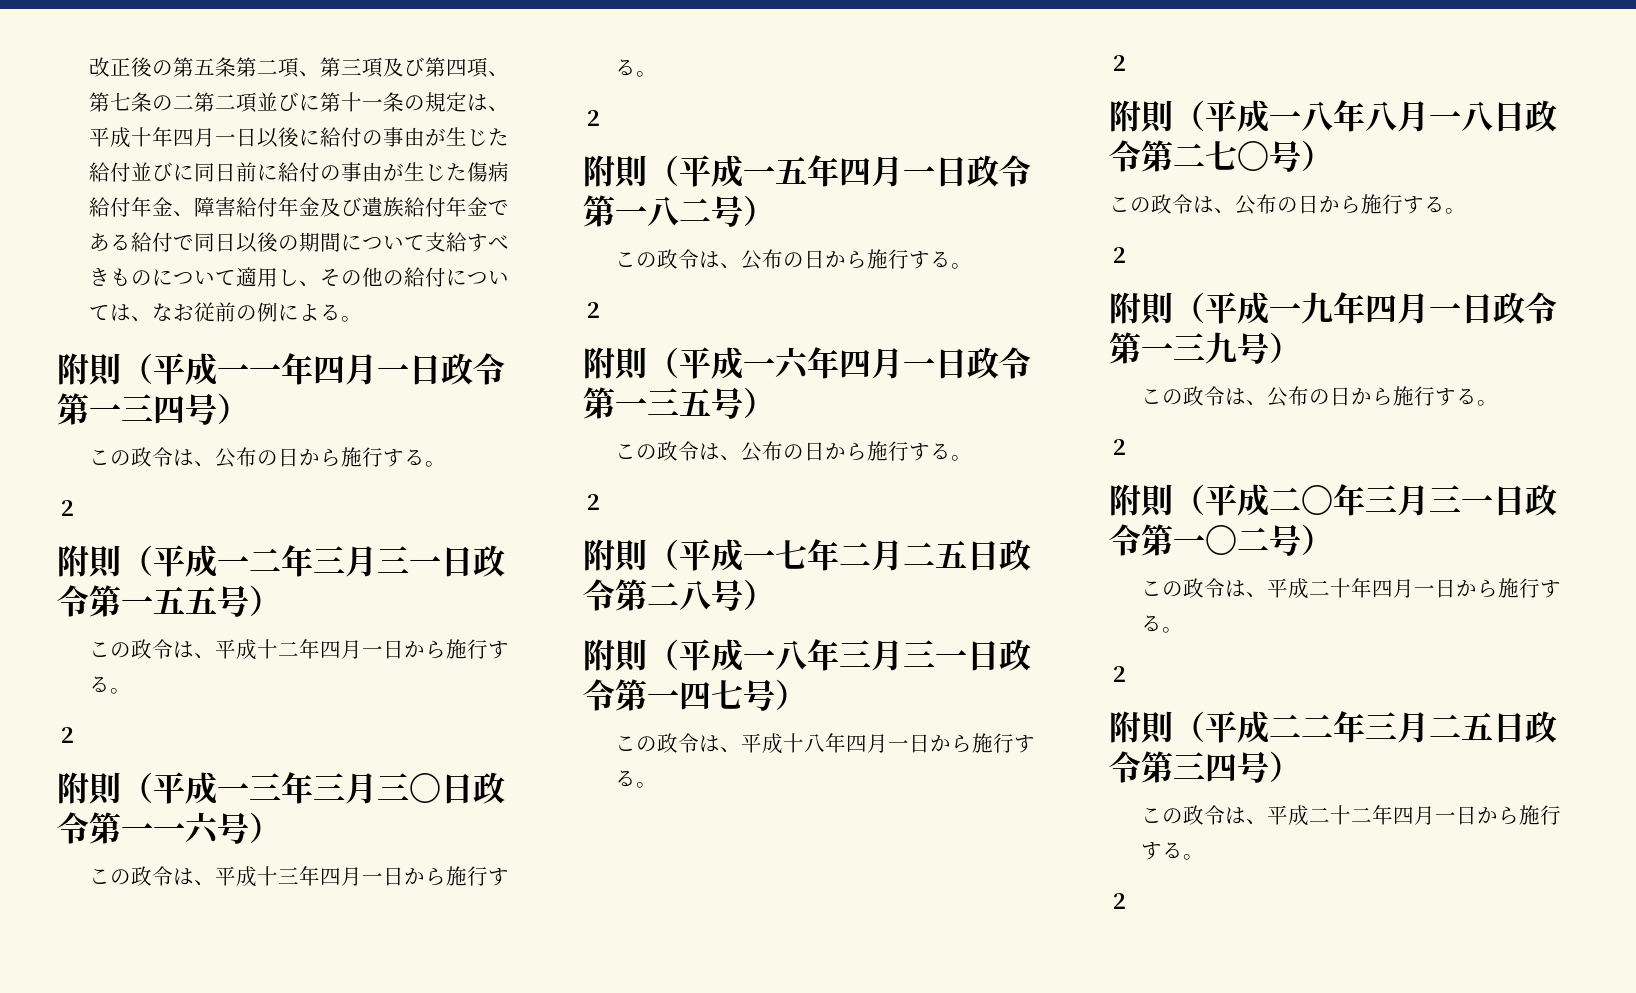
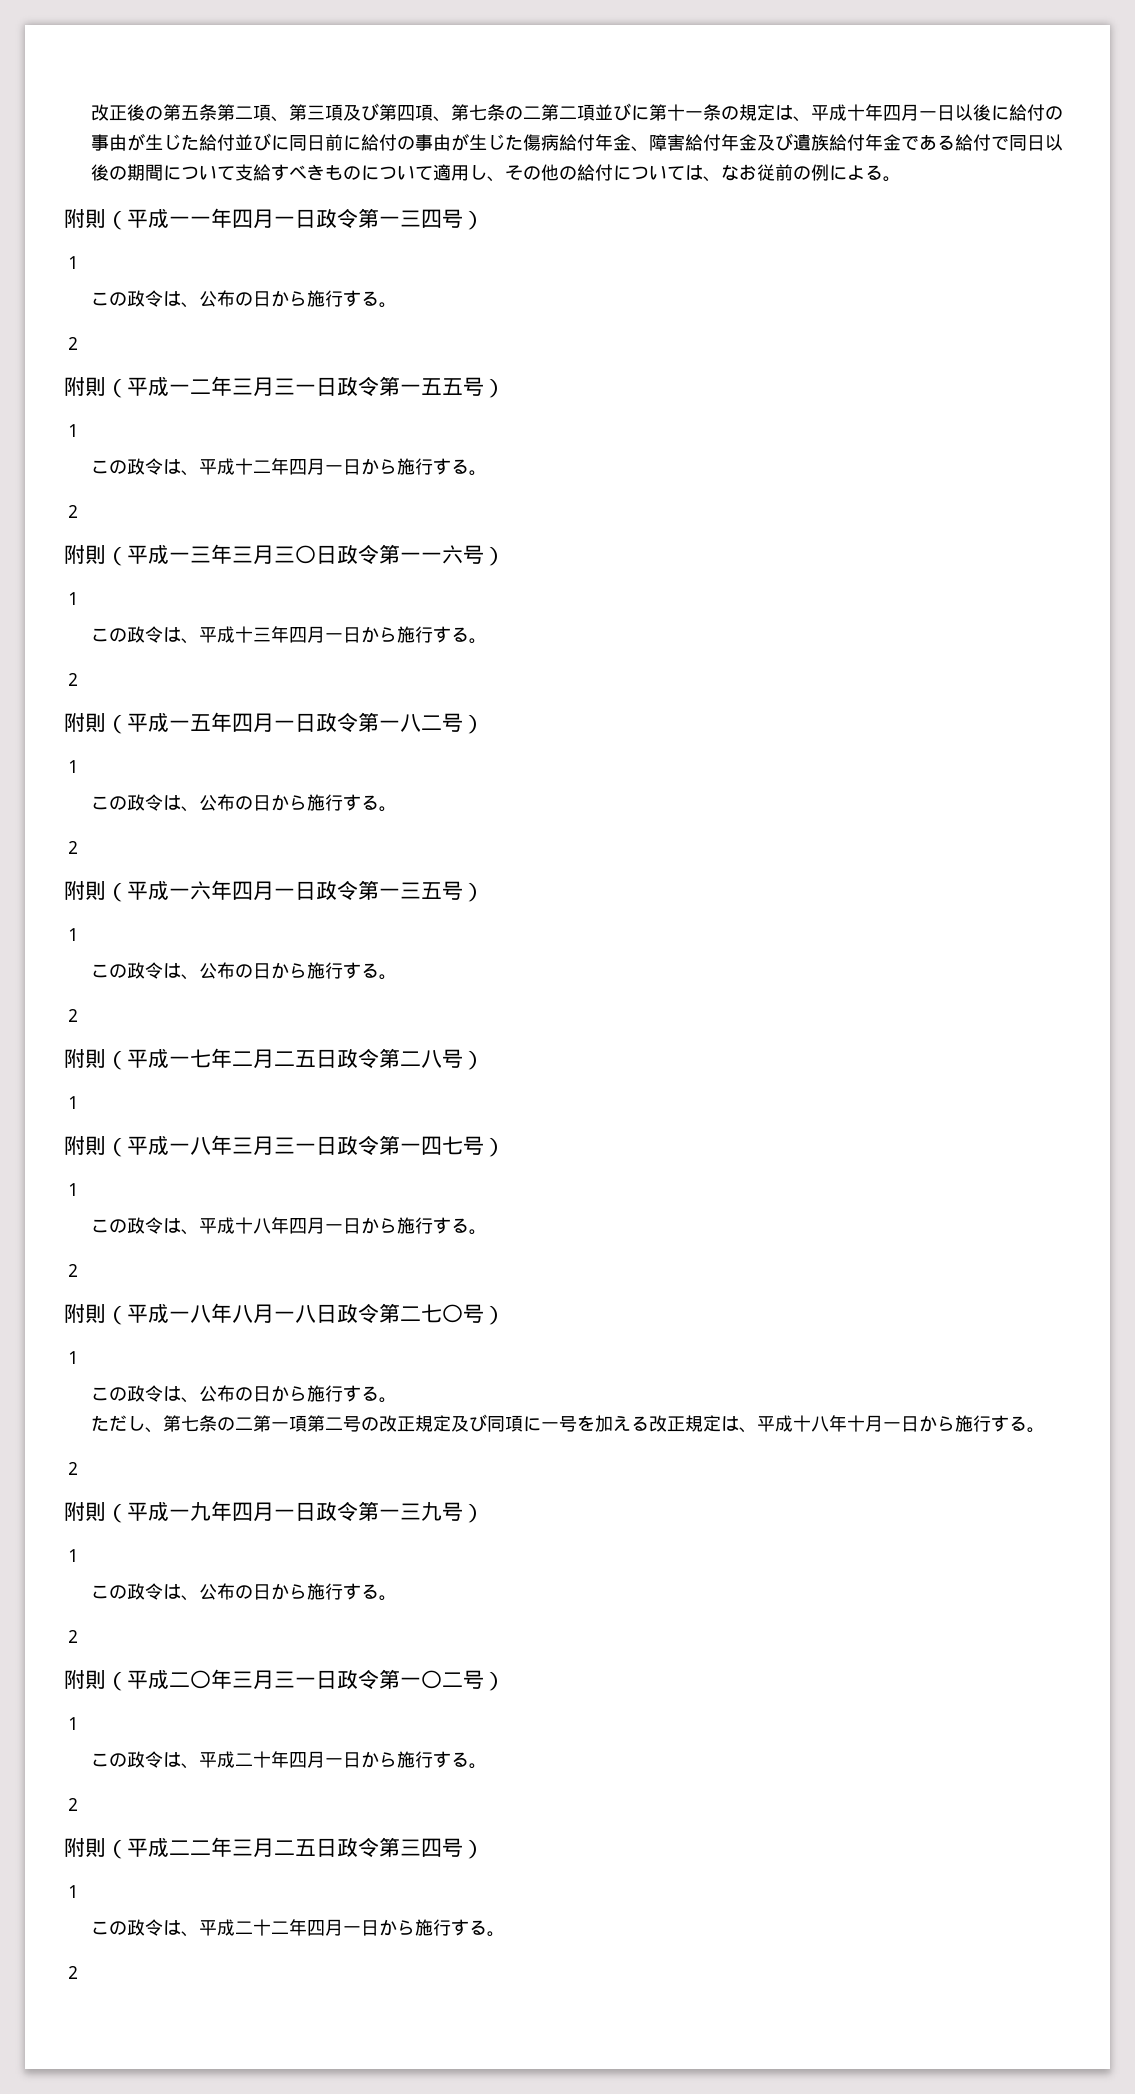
(249, 408) none -> [64,256,82,269] // １
(281, 600) none -> [64,424,82,437] // １
(281, 827) none -> [64,592,82,605] // １
(775, 210) none -> [64,760,82,773] // １
(775, 402) none -> [64,928,82,941] // １
(775, 594) none -> [64,1096,82,1109] // １
(807, 694) none -> [64,1183,82,1196] // １
[1109,194,1466,215] // この政令は、公布の日から施行する。 -> [64,1351,82,1364] [90,1385,397,1403] [90,1414,1045,1433] // １ // この政令は、公布の日から施行する。 // ただし、第七条の二第一項第二号の改正規定及び同項に一号を加える改正規定は、平成十八年十月一日から施行する。
(1301, 347) none -> [64,1549,82,1562] // １
(1333, 539) none -> [64,1717,82,1730] // １
(1301, 766) none -> [64,1885,82,1898] // １

